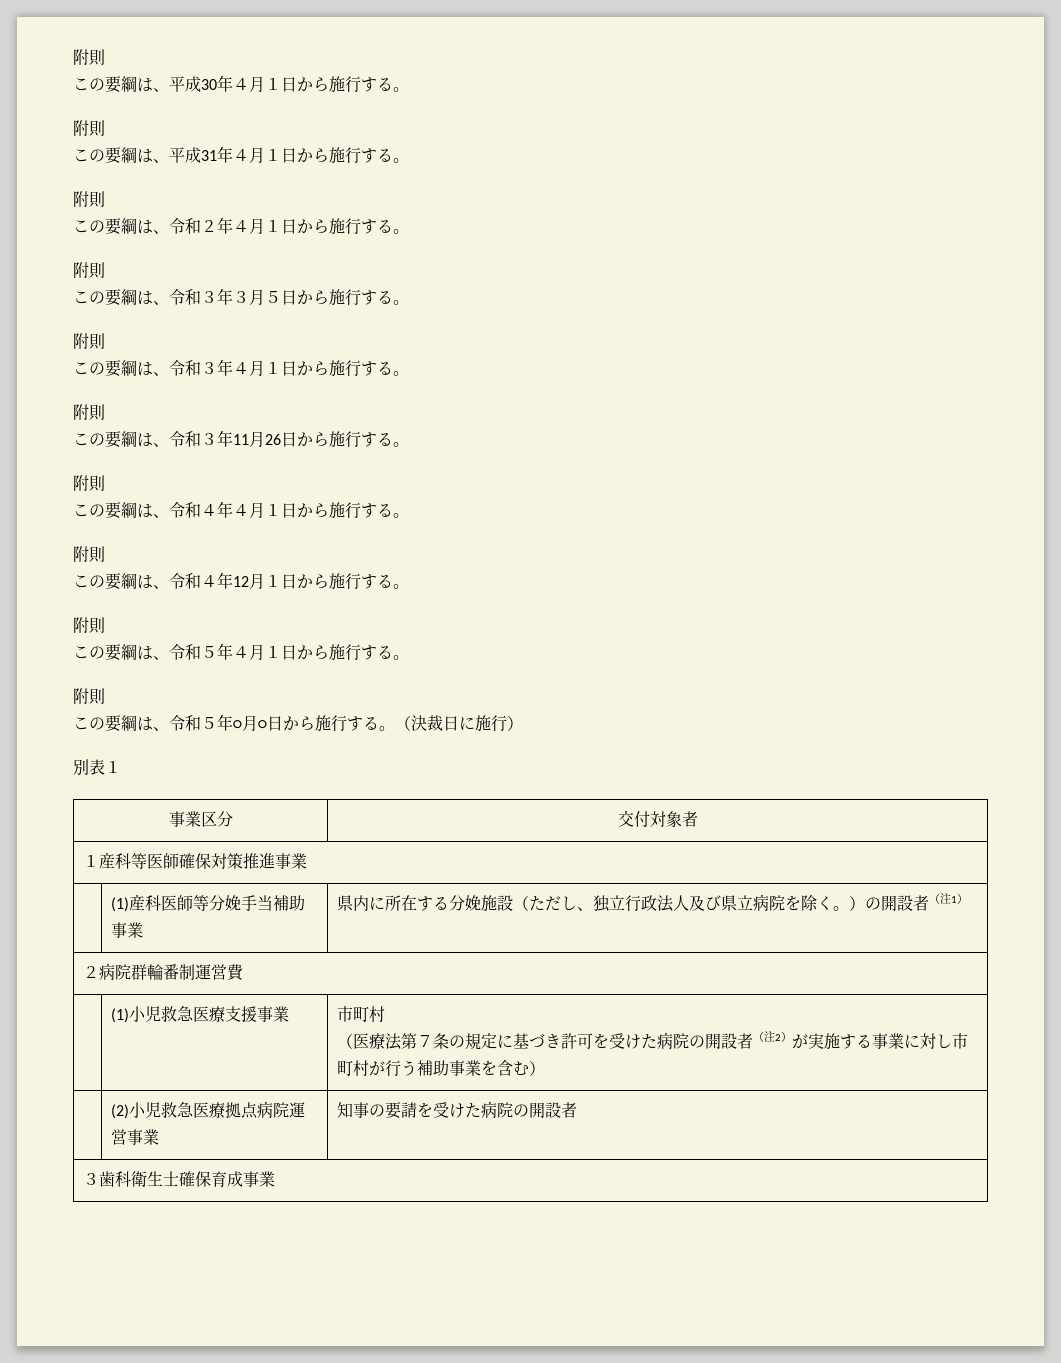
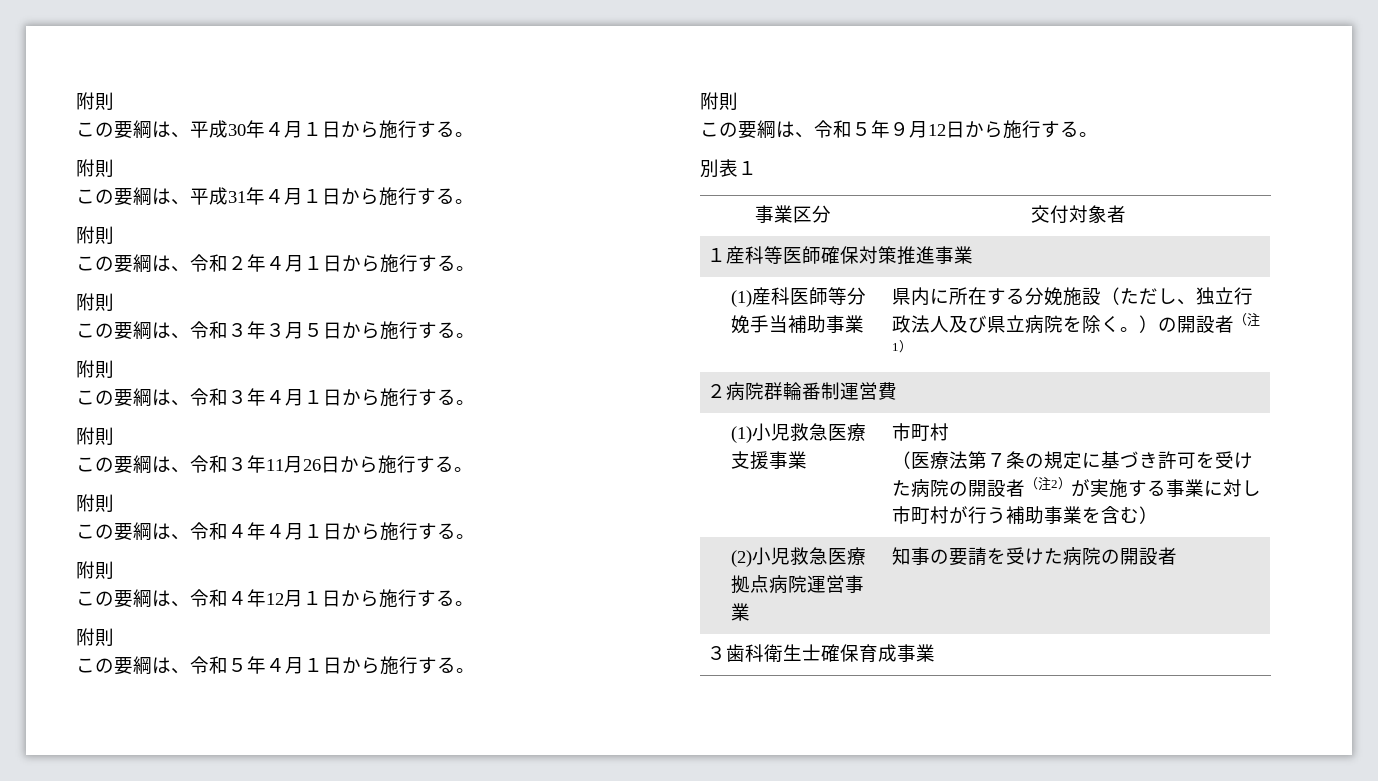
[233,715,523,732] ○月○日から施行する。（決裁日に施行） -> [890,120,1098,139] ９月12日から施行する。

